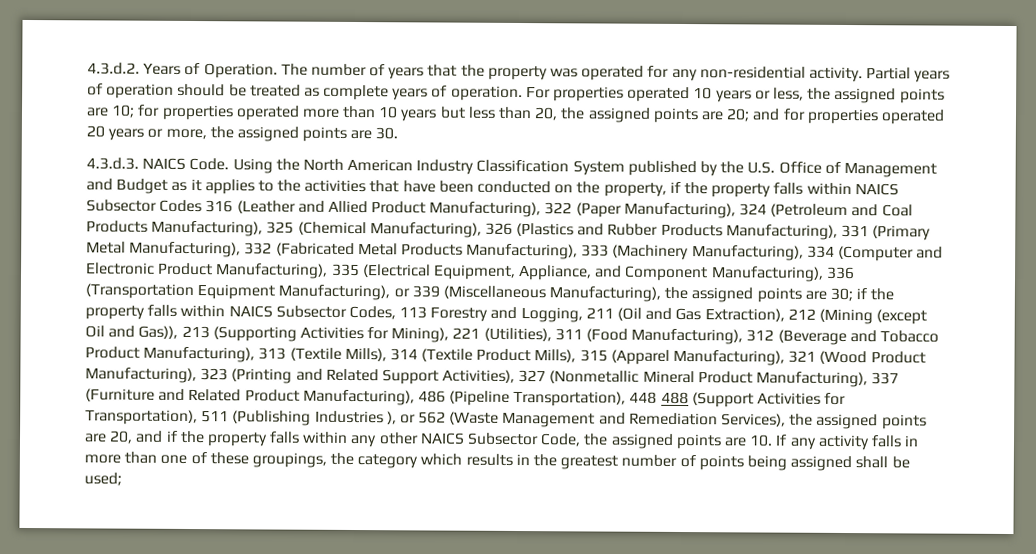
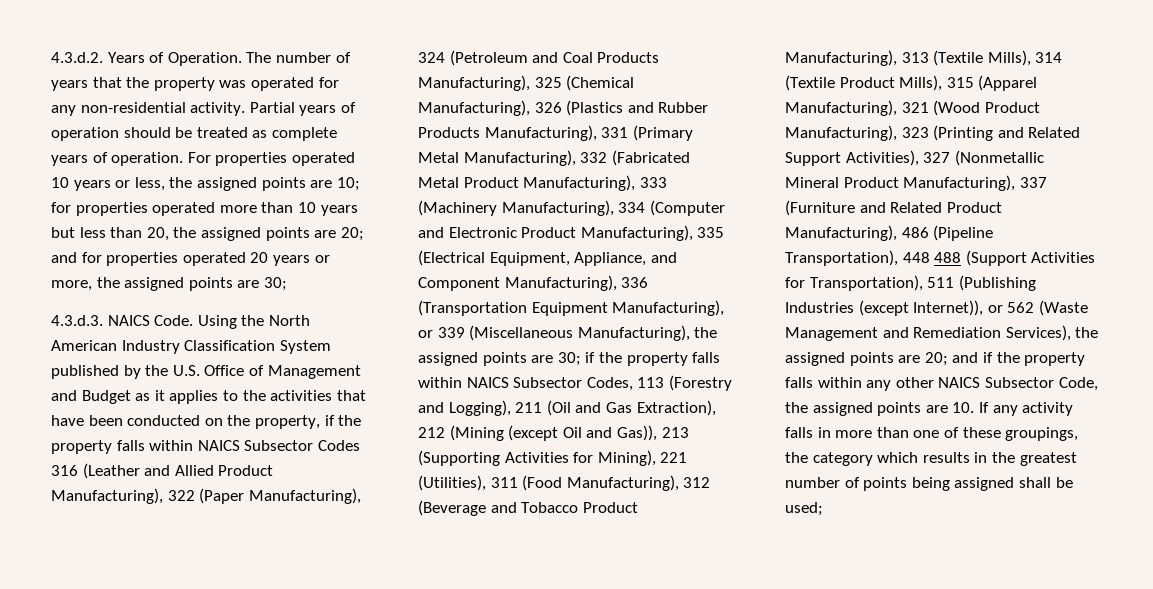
[375,127,399,140] 30. -> [263,277,287,291] 30;
[400,243,463,256] Products -> [463,177,519,188] Product
[430,306,583,323] Forestry and Logging, -> [668,375,732,391] [418,400,511,416] (Forestry and Logging),
[386,411,397,425] ), -> [858,300,984,316] (except Internet)),
[109,430,134,444] 20, -> [924,352,948,366] 20;

